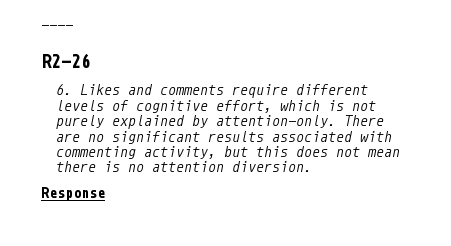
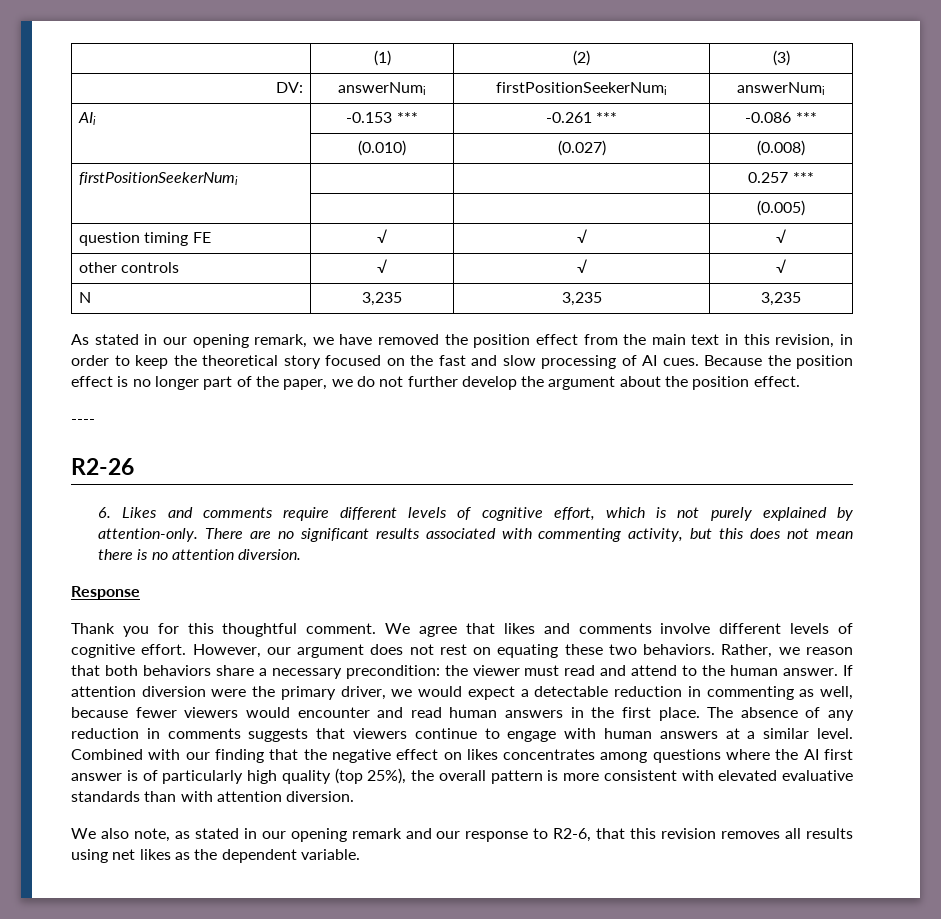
(41, 27) none -> [373,50,391,66] [573,50,590,66] [772,50,790,66] [276,82,304,93] [338,82,426,95] [496,82,667,95] [737,82,825,95] [77,112,96,125] [346,112,418,123] [545,112,618,123] [745,112,817,123] [358,140,406,156] [557,140,606,156] [757,140,805,156] [78,172,238,185] [748,172,814,183] [757,200,805,216] [78,232,211,246] [377,229,387,243] [576,229,587,243] [776,229,786,243] [78,262,180,273] [377,259,387,273] [576,259,587,273] [776,259,786,273] [78,292,91,303] [362,292,402,306] [561,292,602,306] [761,292,801,306] [71,334,854,348] [71,355,853,369] [71,376,800,390] | (1) | (2) | (3) // DV: | answerNumi | firstPositionSeekerNumi | answerNumi // AIi | -0.153 *** | -0.261 *** | -0.086 *** // | (0.010) | (0.027) | (0.008) // firstPositionSeekerNumi | | | 0.257 *** // | | | (0.005) // question timing FE | √ | √ | √ // other controls | √ | √ | √ // N | 3,235 | 3,235 | 3,235 // As stated in our opening remark, we have removed the position effect from the main text in this revision, in order to keep the theoretical story focused on the fast and slow processing of AI cues. Because the position effect is no longer part of the paper, we do not further develop the argument about the position effect. //
(105, 194) none -> [71,623,854,637] [71,644,853,658] [71,665,854,679] [71,686,854,700] [71,707,854,721] [71,728,853,742] [71,749,853,763] [71,768,853,784] [71,791,355,802] [71,828,853,842] [71,849,360,863] // Thank you for this thoughtful comment. We agree that likes and comments involve different levels of cognitive effort. However, our argument does not rest on equating these two behaviors. Rather, we reason that both behaviors share a necessary precondition: the viewer must read and attend to the human answer. If attention diversion were the primary driver, we would expect a detectable reduction in commenting as well, because fewer viewers would encounter and read human answers in the first place. The absence of any reduction in comments suggests that viewers continue to engage with human answers at a similar level. Combined with our finding that the negative effect on likes concentrates among questions where the AI first answer is of particularly high quality (top 25%), the overall pattern is more consistent with elevated evaluative standards than with attention diversion. // We also note, as stated in our opening remark and our response to R2-6, that this revision removes all results using net likes as the dependent variable.

